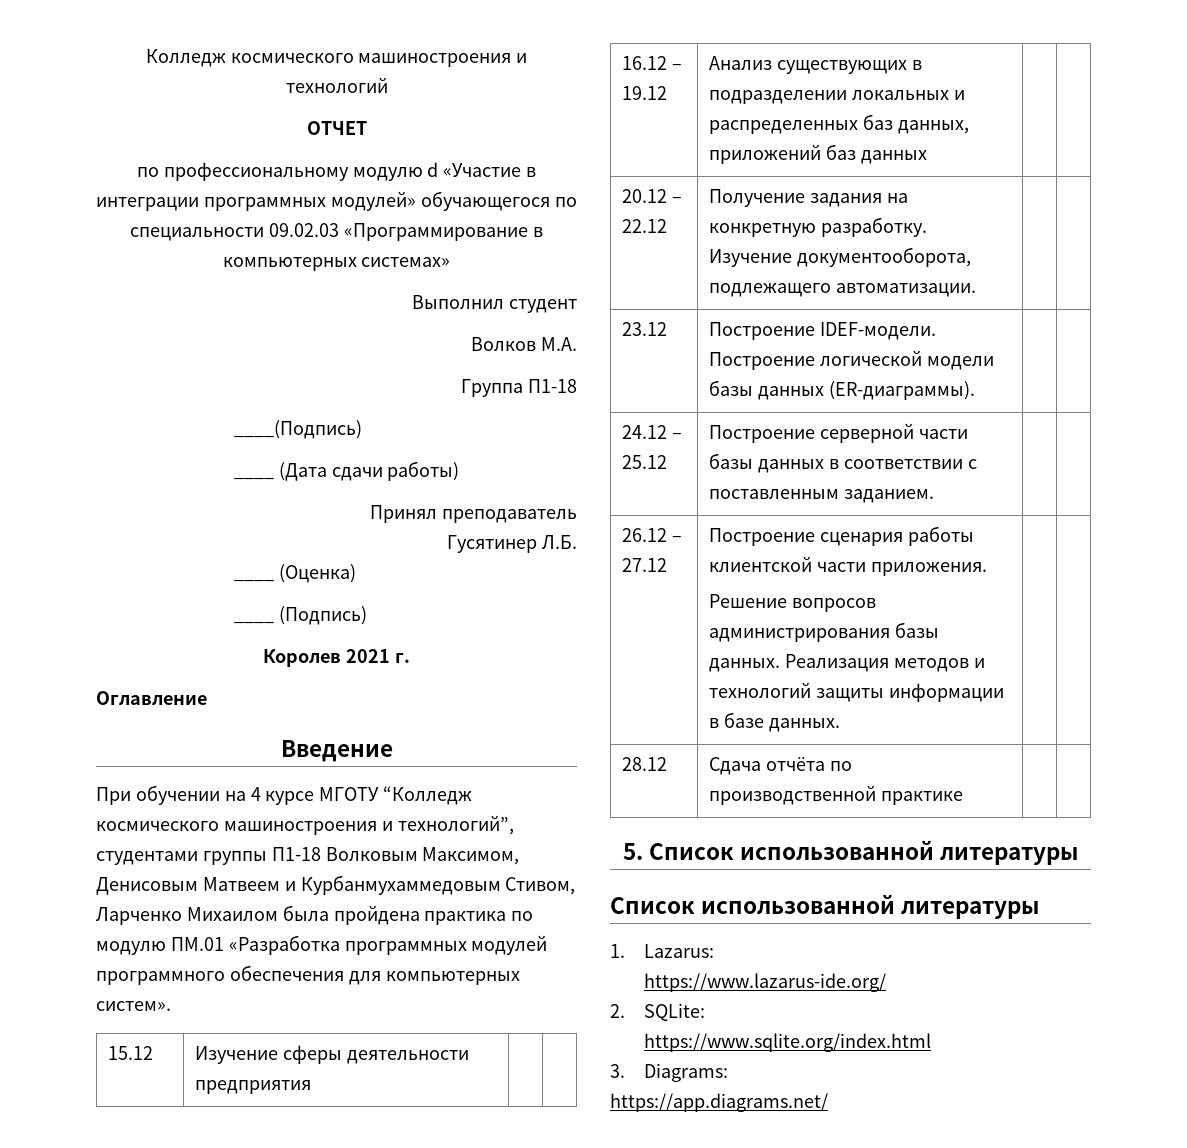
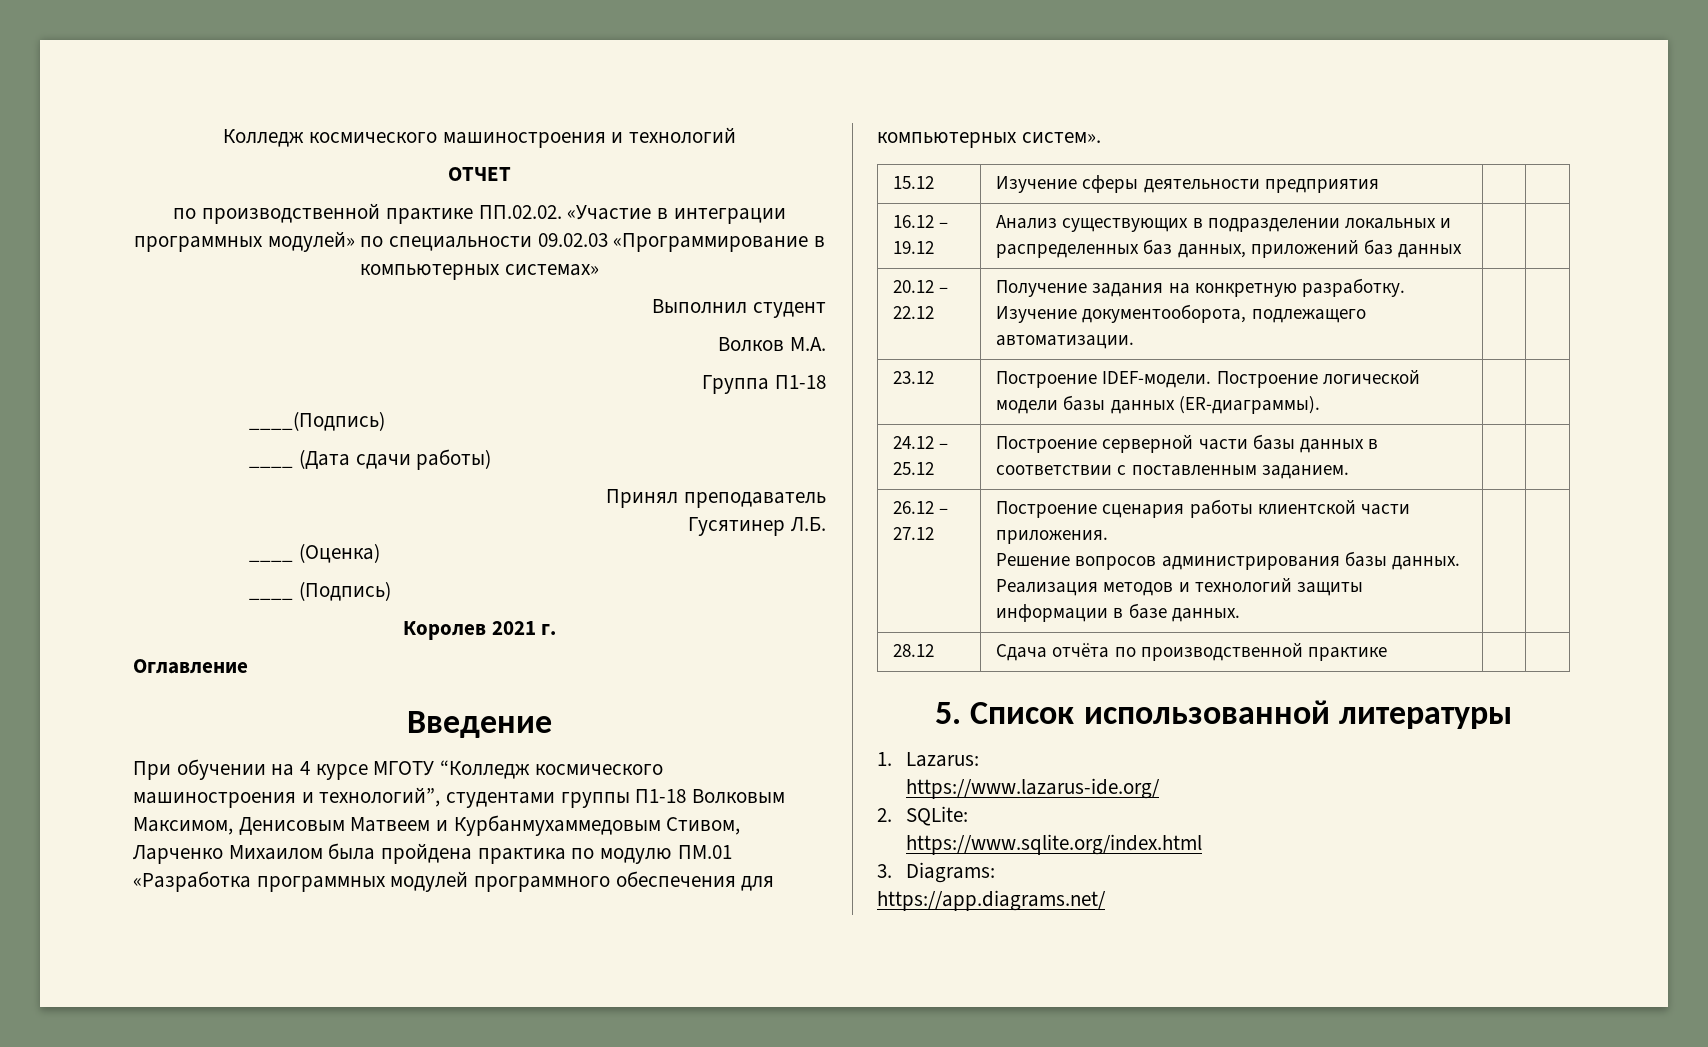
[163,162,439,181] профессиональному модулю d -> [202,203,562,224] производственной практике ПП.02.02.
[420,191,550,211] обучающегося -> (355, 241) none
[610,894,1040,919] // Список использованной литературы -> (1512, 718) none

